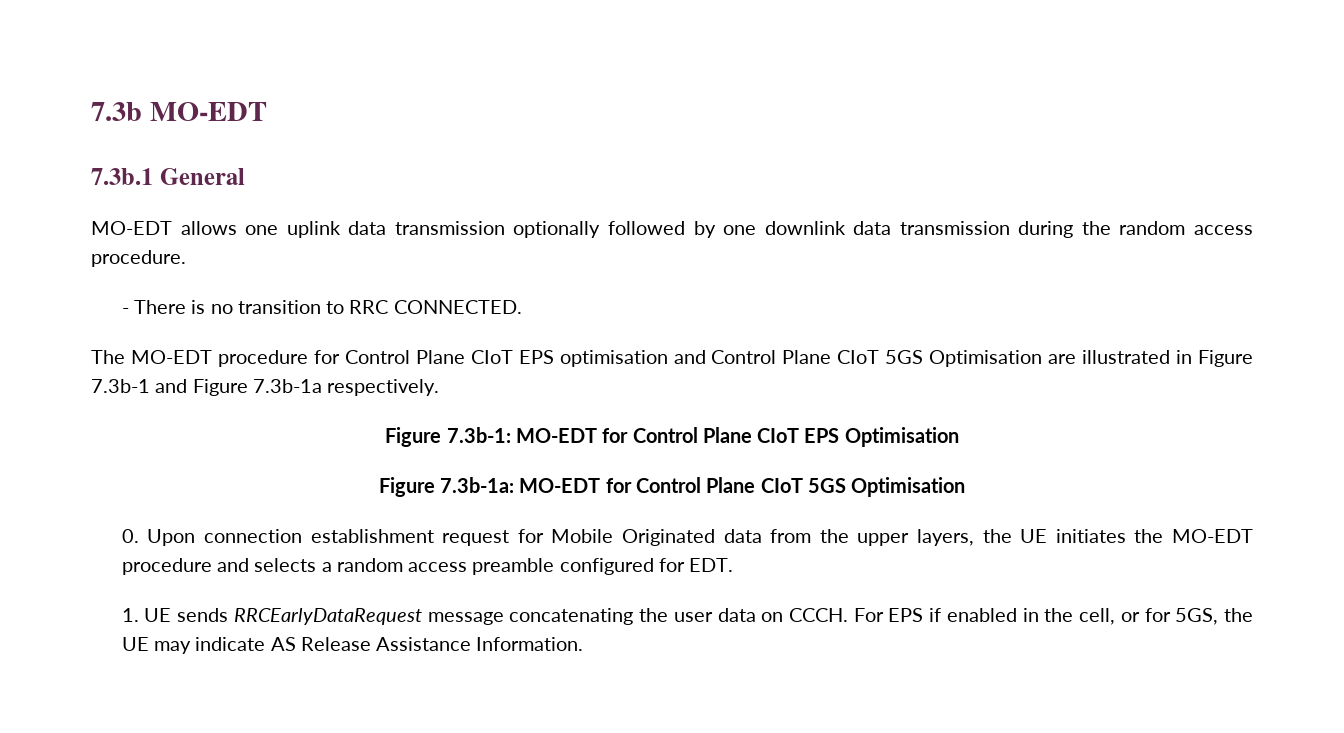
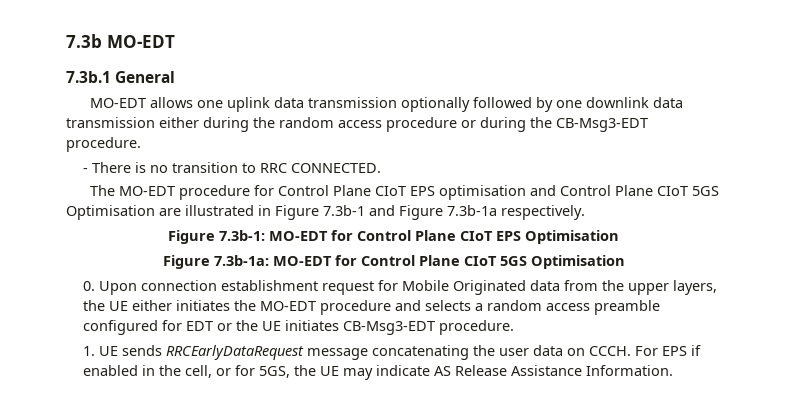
(1010, 228) none -> [159,117,199,128] either
(1253, 230) none -> [386,117,648,132] procedure or during the CB-Msg3-EDT
(1048, 536) none -> [131,300,172,311] either
[689,558,734,572] EDT. -> [185,320,514,335] EDT or the UE initiates CB-Msg3-EDT procedure.

